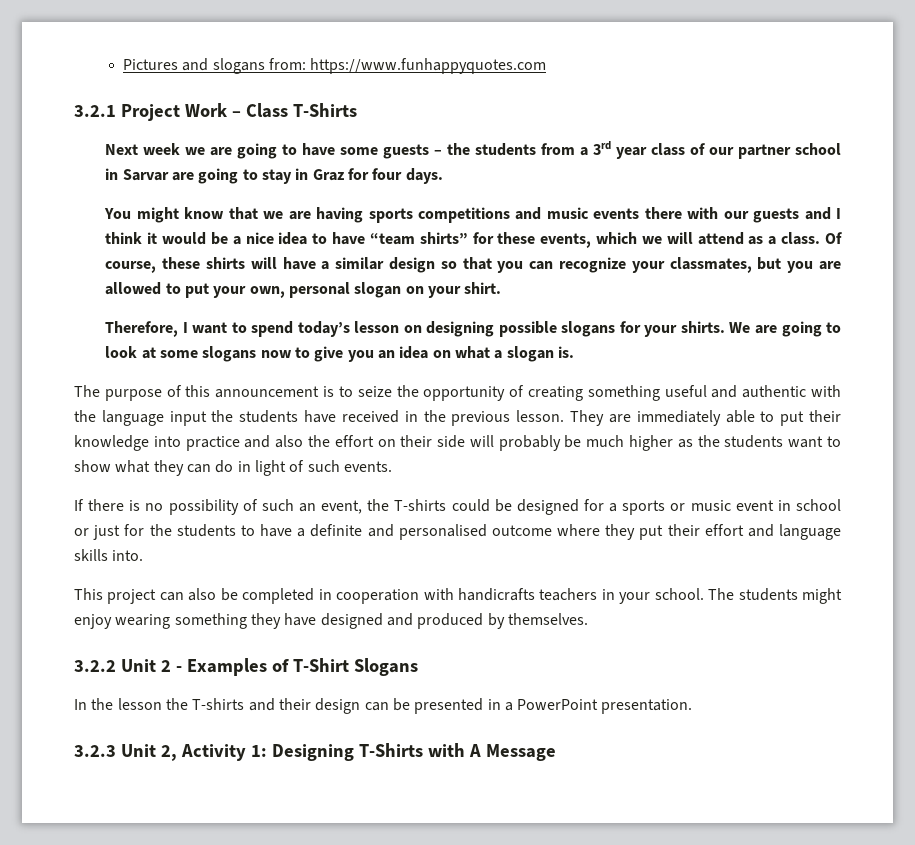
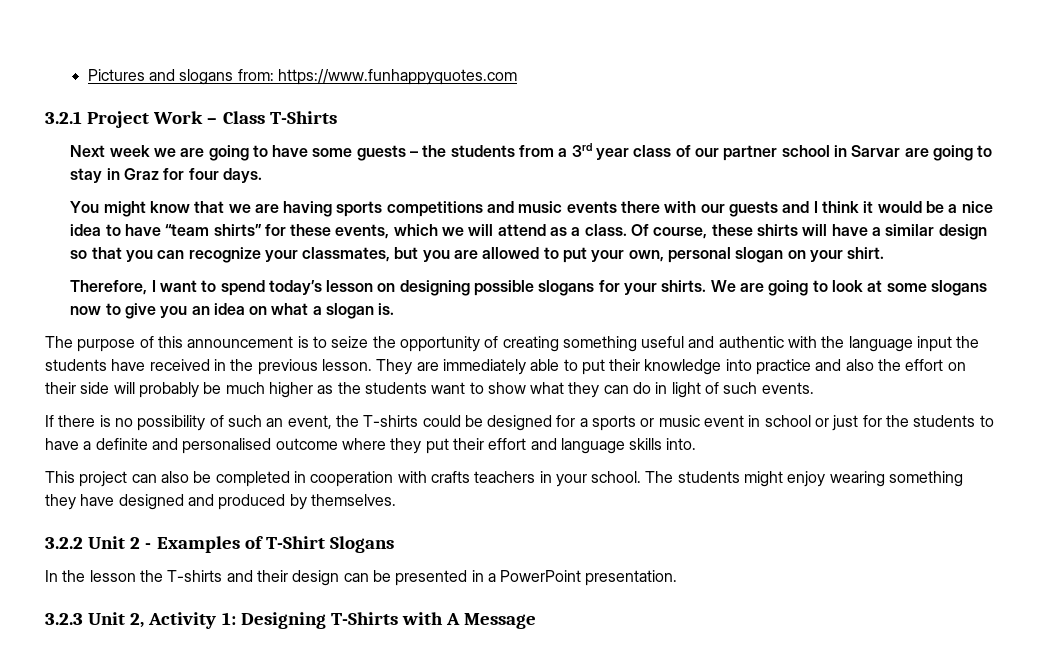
[457,588,535,601] handicrafts -> [430,471,470,483] crafts

